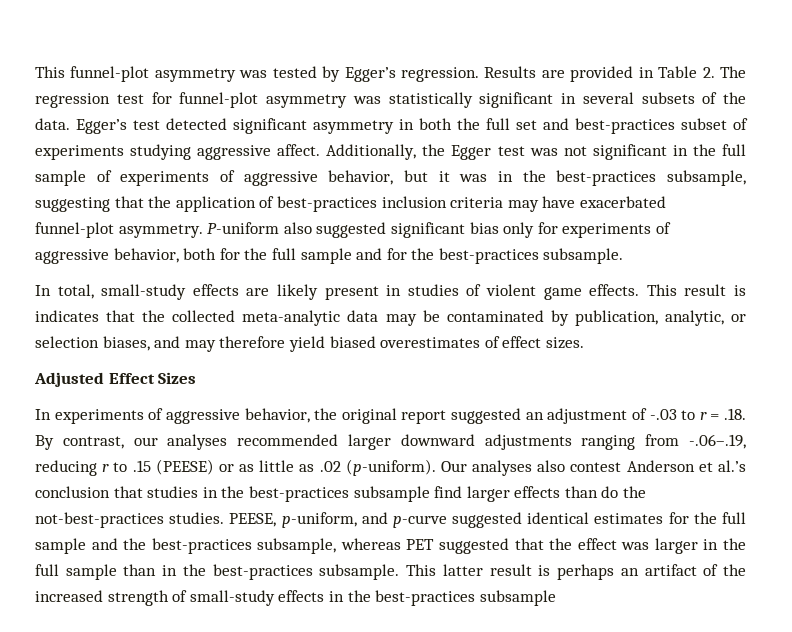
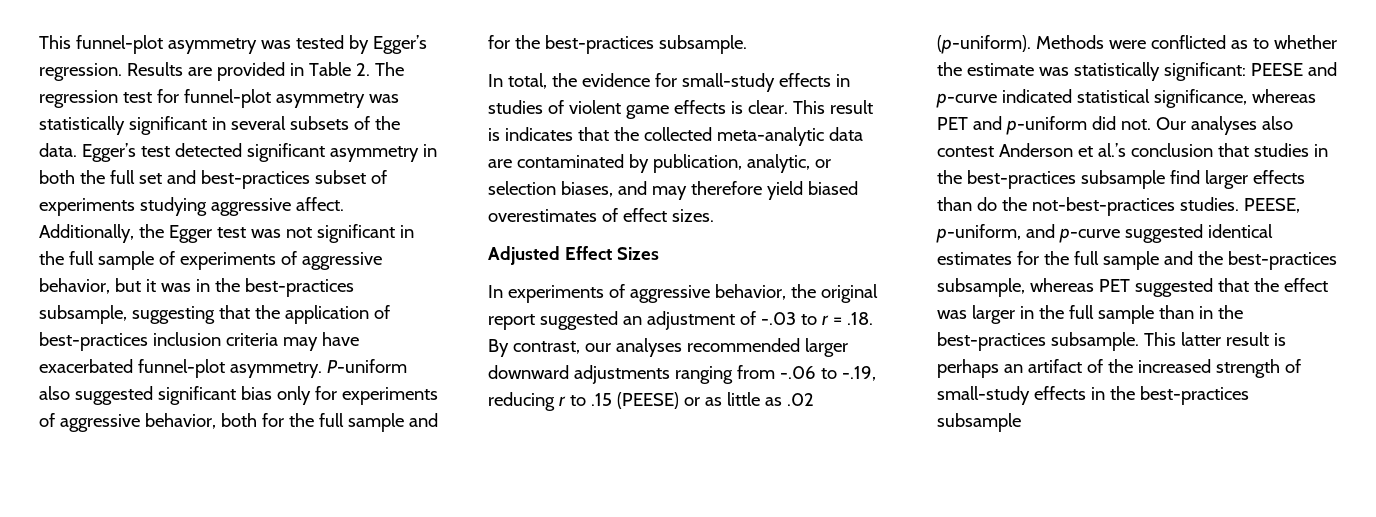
[101,284,379,300] small-study effects are likely present -> [551,73,831,92] the evidence for small-study effects
[589,284,640,296] effects. -> [673,100,788,114] effects is clear.
[385,310,440,326] may be -> [488,159,512,168] are
[689,434,746,449] -.06–.19, -> [779,366,876,381] -.06 to -.19,
(436, 467) none -> [1035,35,1337,49] [937,62,1337,81] [936,89,1316,108] [937,116,1151,135] Methods were conflicted as to whether the estimate was statistically significant: PEESE and p-curve indicated statistical significance, whereas PET and p-uniform did not.

